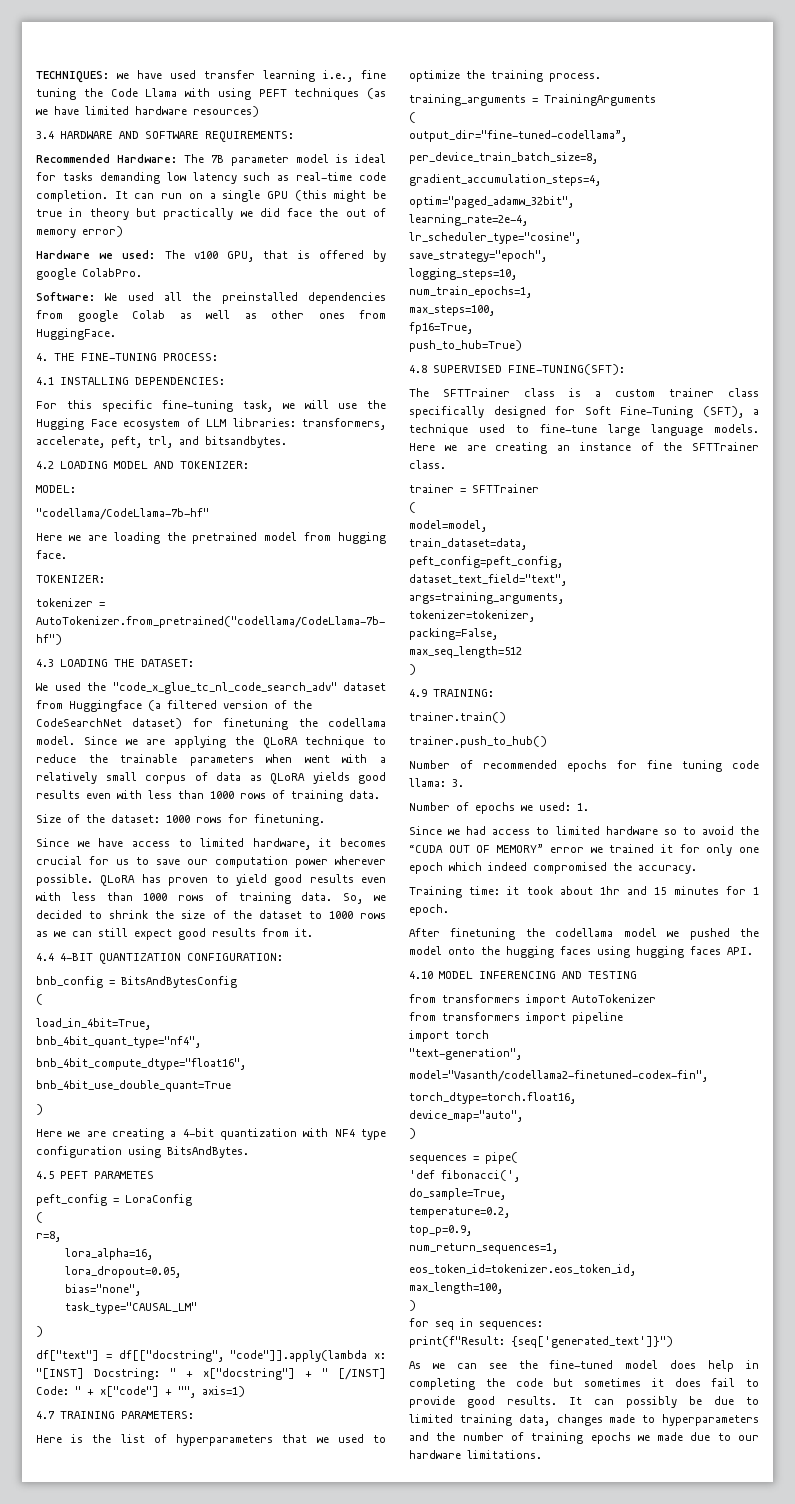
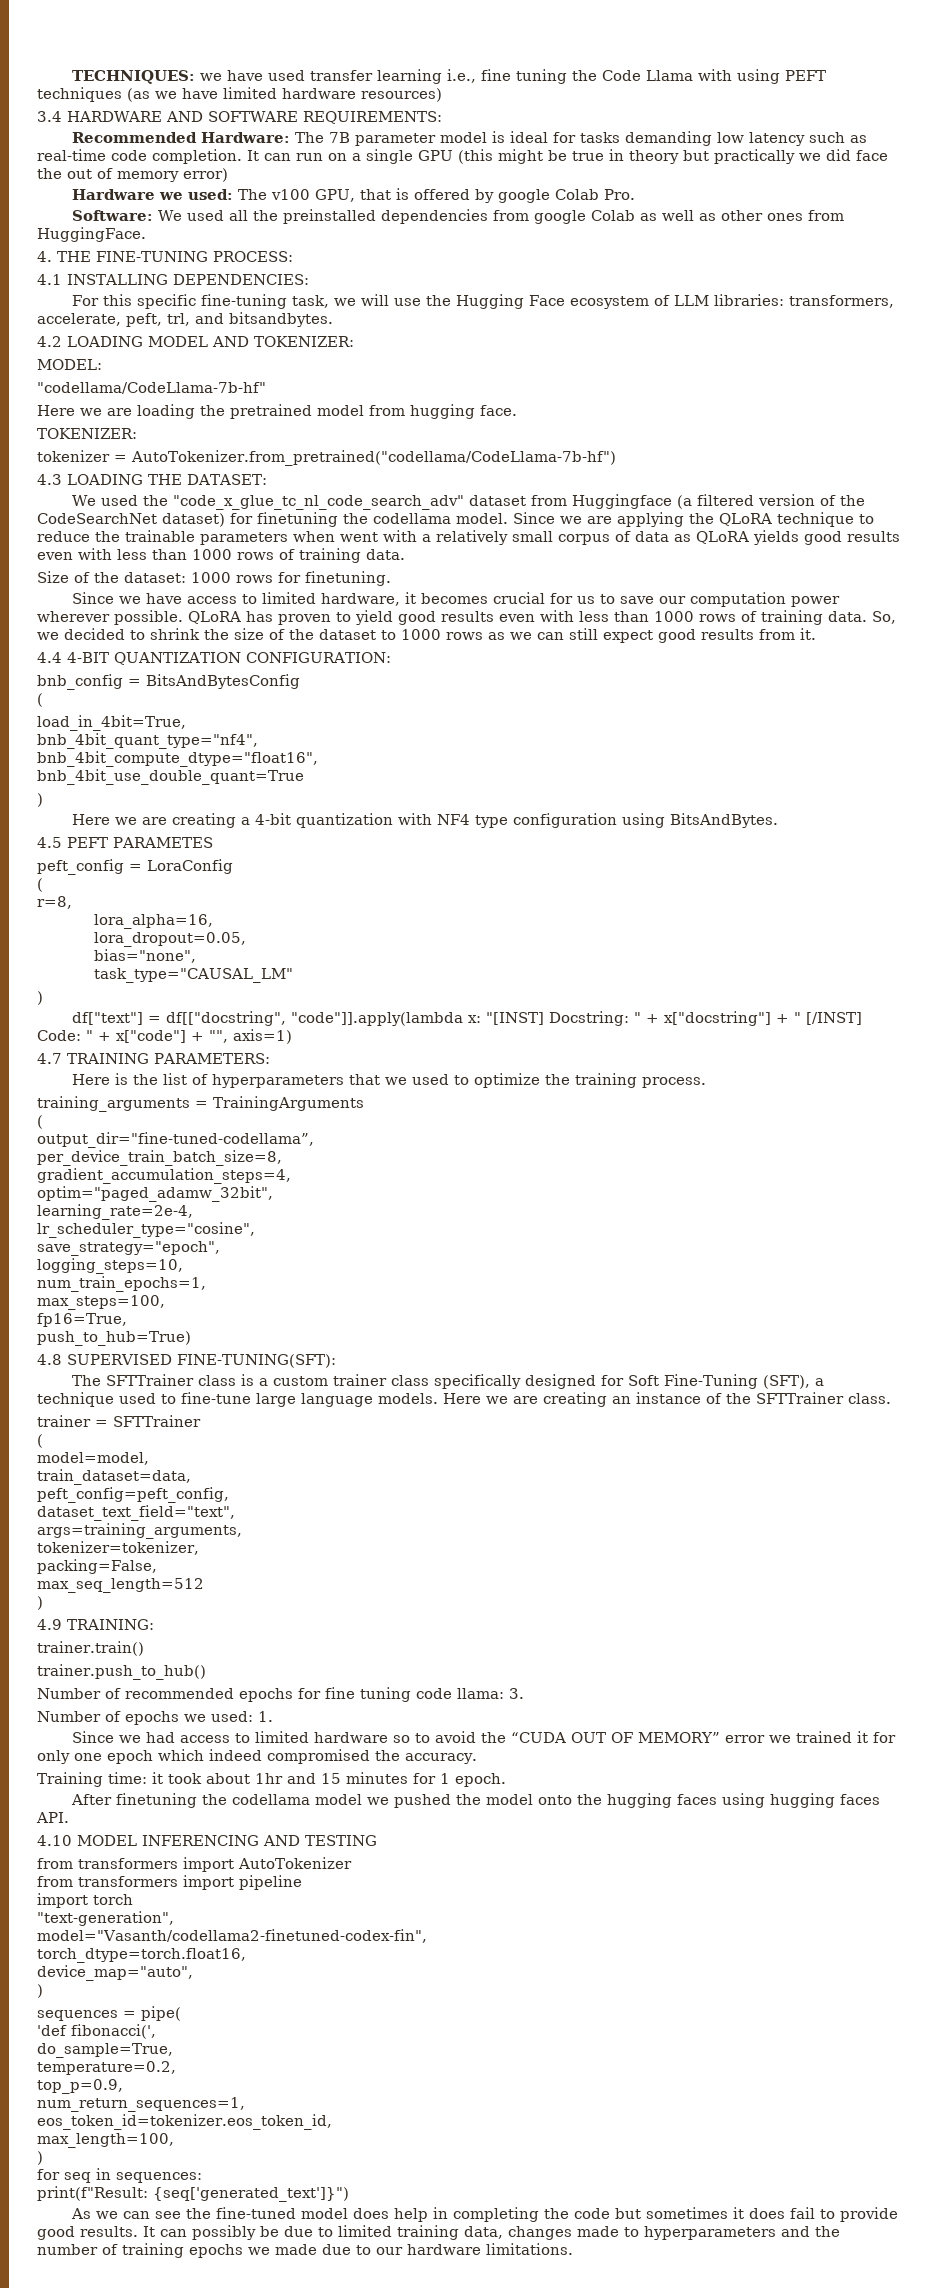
[82,268,142,277] ColabPro. -> [554,189,635,200] Colab Pro.

